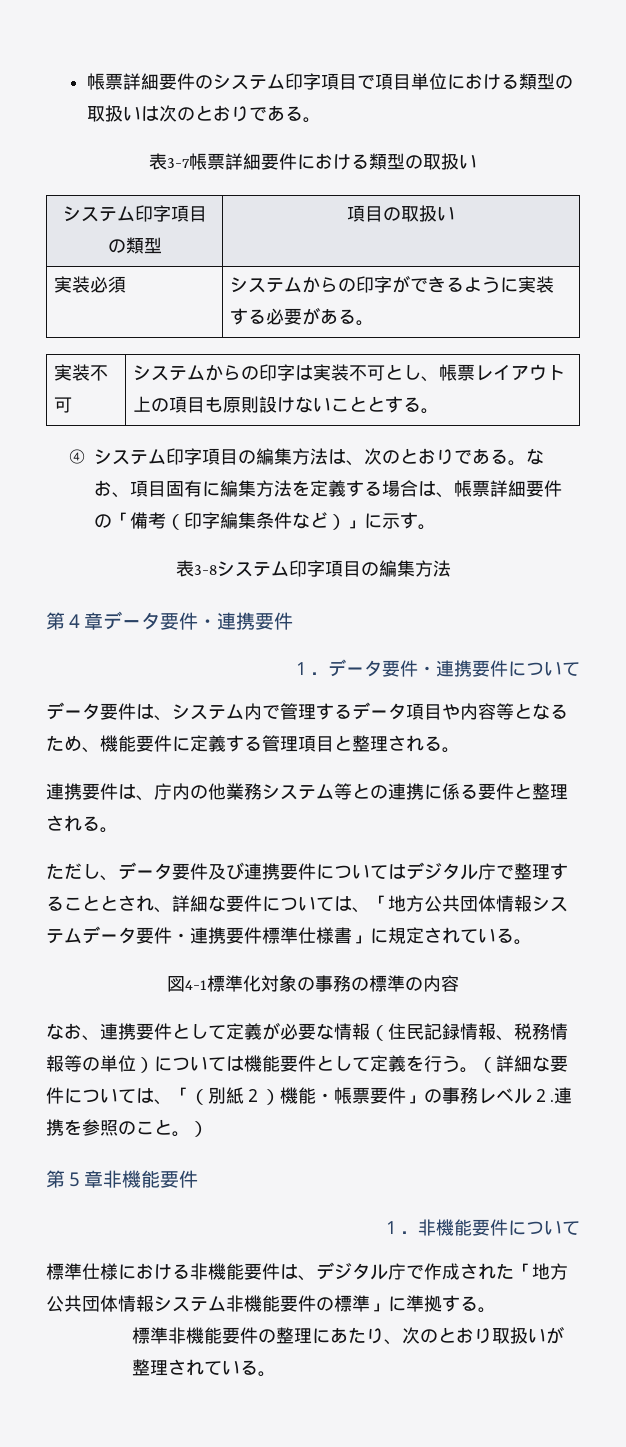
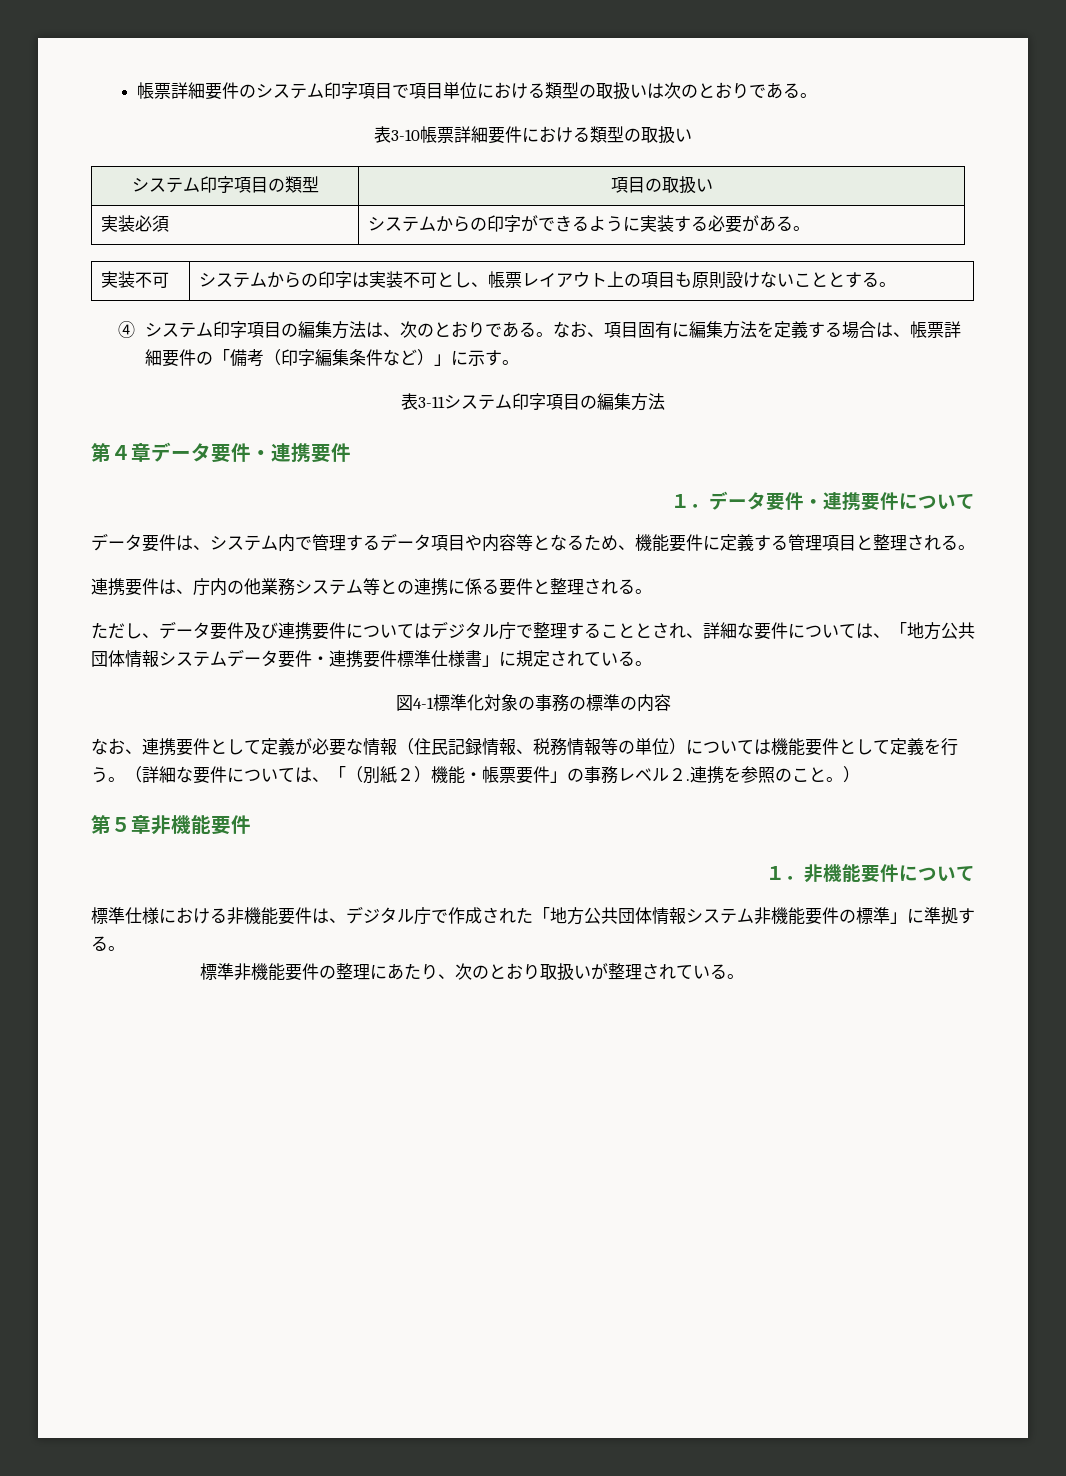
[167,158,190,168] 3-7 -> [391,129,420,141] 3-10
[193,565,217,575] 3-8 -> [418,396,445,408] 3-11

